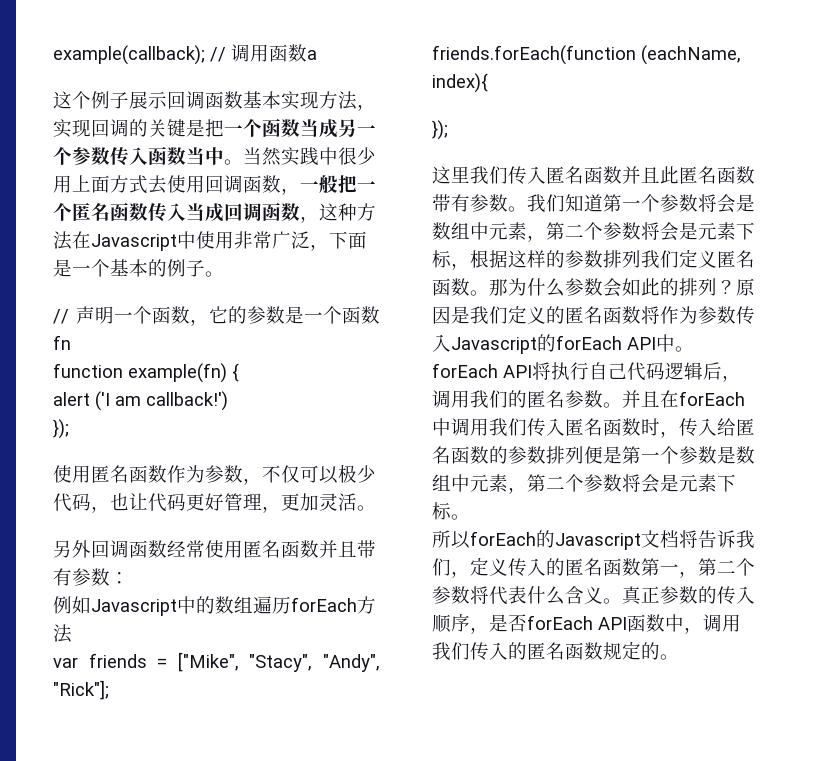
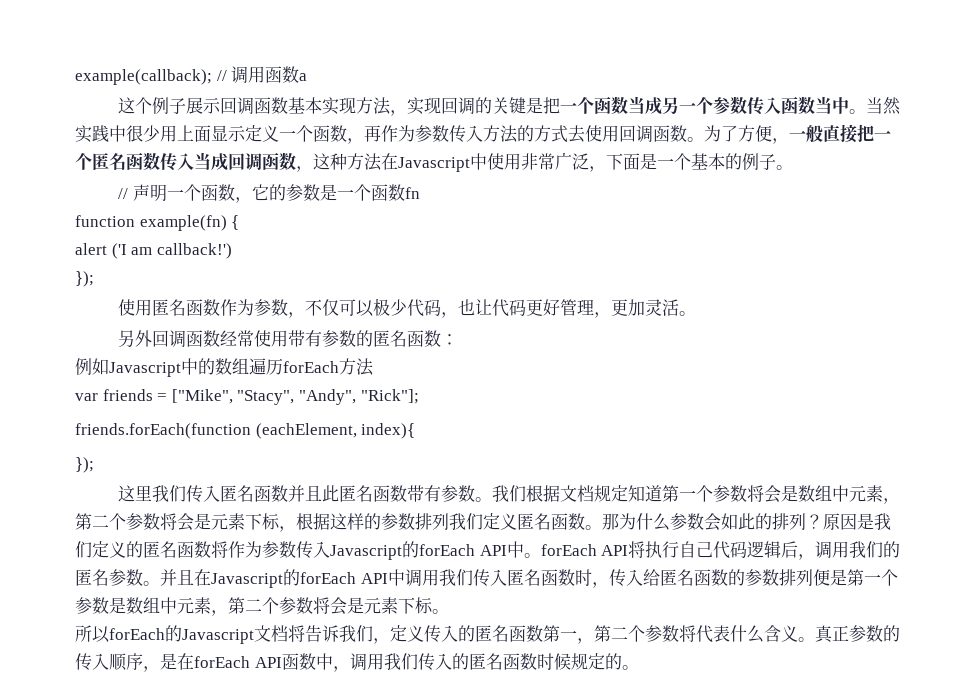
(110, 184) none -> [211,125,534,144] 显示定义一个函数，再作为参数传入方法的
[281,175,338,195] ，一般 -> [687,124,857,144] 。为了方便，一般直接
[243,540,376,558] [53,568,91,586] 匿名函数并且带有参 -> [288,330,425,347] 带有参数的匿名函
[641,45,741,65] (eachName, -> [255,423,357,439] (eachElement,
(565, 203) none -> [526,485,629,502] 根据文档规定
[679,391,745,406] forEach -> [211,569,388,588] Javascript的forEach API
[508,614,527,632] 否 -> [177,653,194,670] 在
(603, 651) none -> [536,653,571,670] 时候

